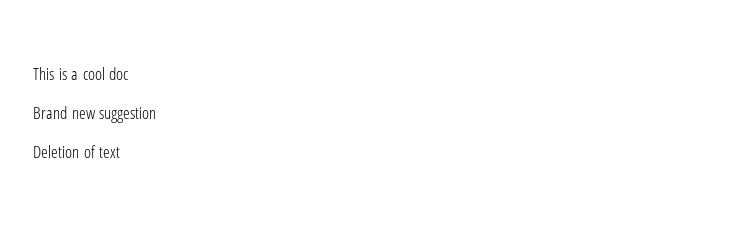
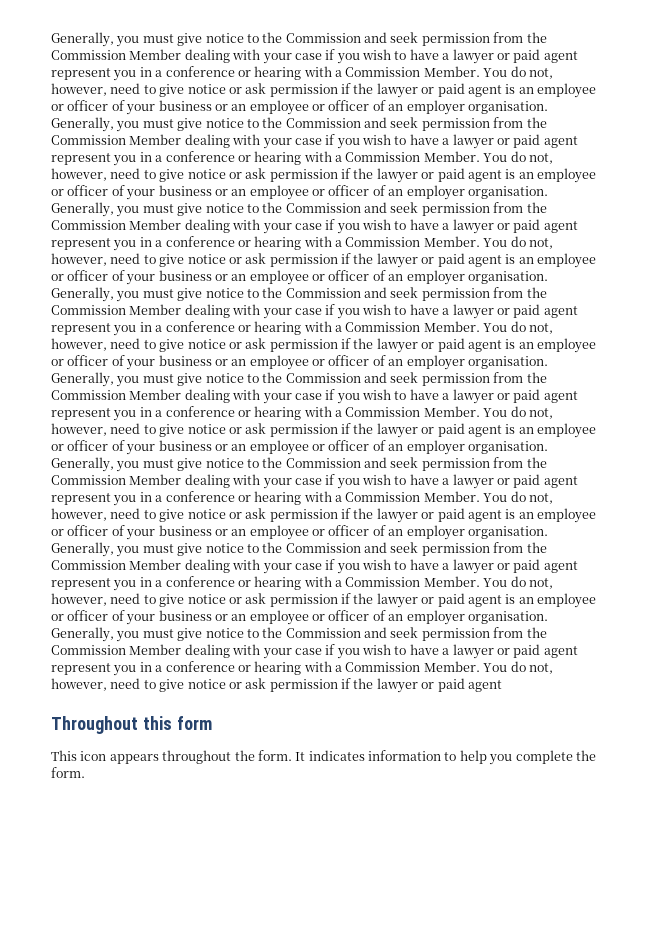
[33,67,129,80] [33,106,157,123] [33,145,121,158] This is a cool doc // Brand new suggestion // Deletion of text -> [51,32,547,47] [51,49,578,64] [51,66,553,81] [51,83,596,98] [51,100,548,115] [51,117,547,132] [51,134,578,149] [51,151,553,166] [51,168,596,183] [51,185,548,200] [51,202,547,217] [51,219,578,234] [51,236,553,251] [51,253,596,268] [51,270,548,285] [51,287,547,302] [51,304,578,319] [51,321,553,336] [51,338,596,353] [51,355,548,370] [51,372,547,387] [51,389,578,404] [51,406,553,421] [51,423,596,438] [51,440,548,455] [51,457,547,472] [51,474,578,489] [51,491,553,506] [51,508,596,523] [51,525,548,540] [51,542,547,557] [51,559,578,574] [51,576,553,591] [51,593,596,608] [51,610,548,625] [51,627,547,642] [51,644,578,659] [51,661,553,676] [51,678,502,693] [51,716,212,734] [51,750,596,765] [51,767,85,778] Generally, you must give notice to the Commission and seek permission from the Commission Member dealing with your case if you wish to have a lawyer or paid agent represent you in a conference or hearing with a Commission Member. You do not, however, need to give notice or ask permission if the lawyer or paid agent is an employee or officer of your business or an employee or officer of an employer organisation. Generally, you must give notice to the Commission and seek permission from the Commission Member dealing with your case if you wish to have a lawyer or paid agent represent you in a conference or hearing with a Commission Member. You do not, however, need to give notice or ask permission if the lawyer or paid agent is an employee or officer of your business or an employee or officer of an employer organisation. Generally, you must give notice to the Commission and seek permission from the Commission Member dealing with your case if you wish to have a lawyer or paid agent represent you in a conference or hearing with a Commission Member. You do not, however, need to give notice or ask permission if the lawyer or paid agent is an employee or officer of your business or an employee or officer of an employer organisation. Generally, you must give notice to the Commission and seek permission from the Commission Member dealing with your case if you wish to have a lawyer or paid agent represent you in a conference or hearing with a Commission Member. You do not, however, need to give notice or ask permission if the lawyer or paid agent is an employee or officer of your business or an employee or officer of an employer organisation. Generally, you must give notice to the Commission and seek permission from the Commission Member dealing with your case if you wish to have a lawyer or paid agent represent you in a conference or hearing with a Commission Member. You do not, however, need to give notice or ask permission if the lawyer or paid agent is an employee or officer of your business or an employee or officer of an employer organisation. Generally, you must give notice to the Commission and seek permission from the Commission Member dealing with your case if you wish to have a lawyer or paid agent represent you in a conference or hearing with a Commission Member. You do not, however, need to give notice or ask permission if the lawyer or paid agent is an employee or officer of your business or an employee or officer of an employer organisation. Generally, you must give notice to the Commission and seek permission from the Commission Member dealing with your case if you wish to have a lawyer or paid agent represent you in a conference or hearing with a Commission Member. You do not, however, need to give notice or ask permission if the lawyer or paid agent is an employee or officer of your business or an employee or officer of an employer organisation. Generally, you must give notice to the Commission and seek permission from the Commission Member dealing with your case if you wish to have a lawyer or paid agent represent you in a conference or hearing with a Commission Member. You do not, however, need to give notice or ask permission if the lawyer or paid agent // Throughout this form // This icon appears throughout the form. It indicates information to help you complete the form.

